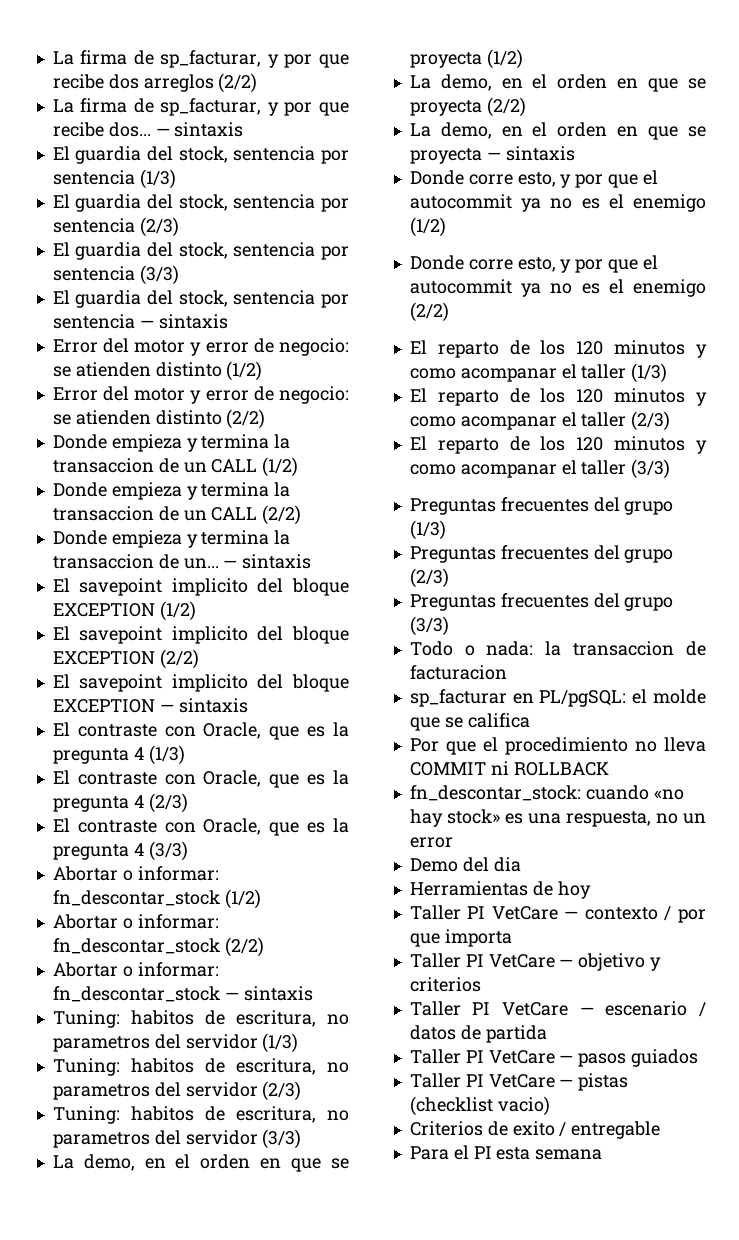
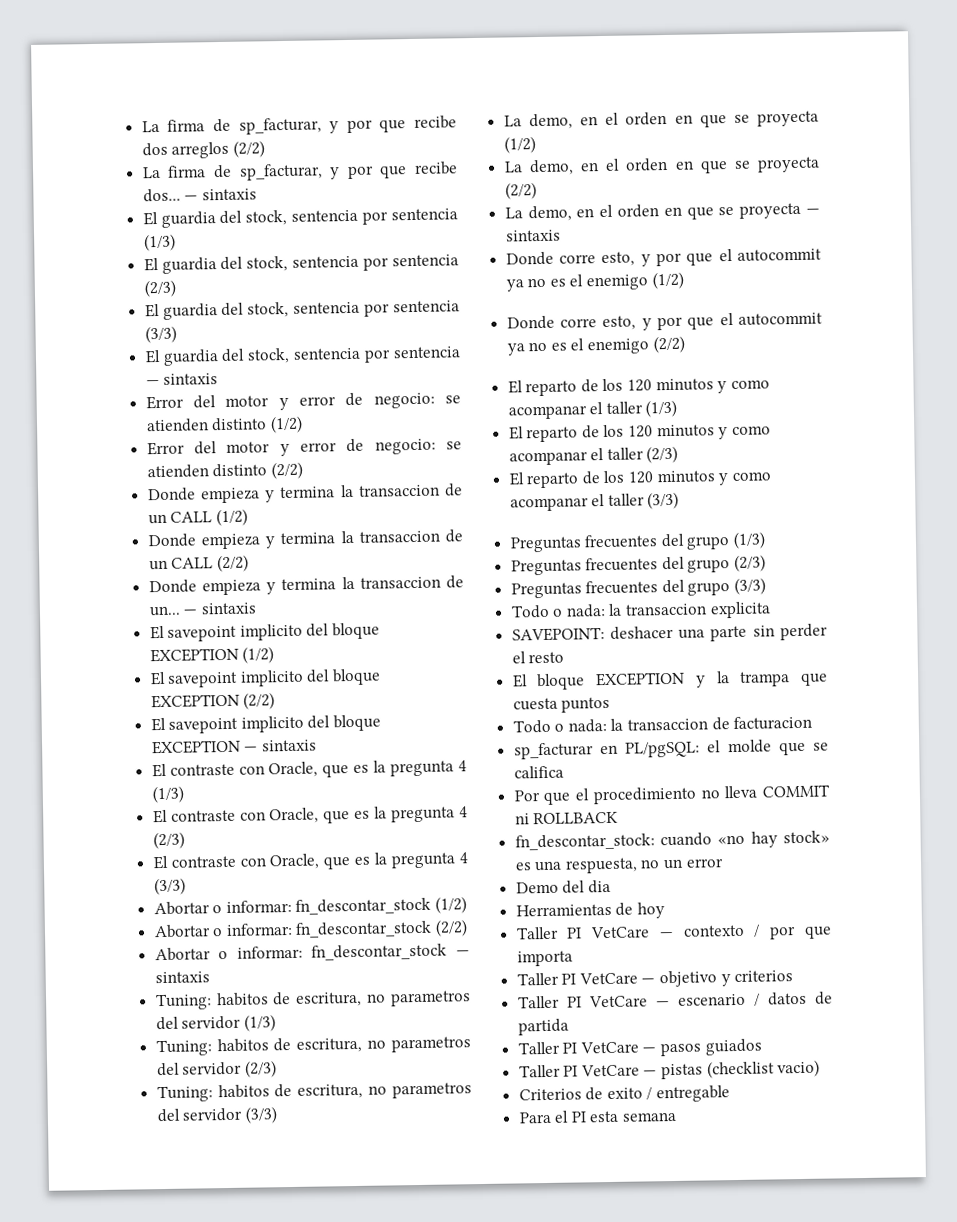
(449, 626) none -> [510,601,771,619] [511,623,828,642] [511,651,565,664] [512,671,828,691] [512,696,611,713] // Todo o nada: la transaccion explicita // SAVEPOINT: deshacer una parte sin perder el resto // El bloque EXCEPTION y la trampa que cuesta puntos

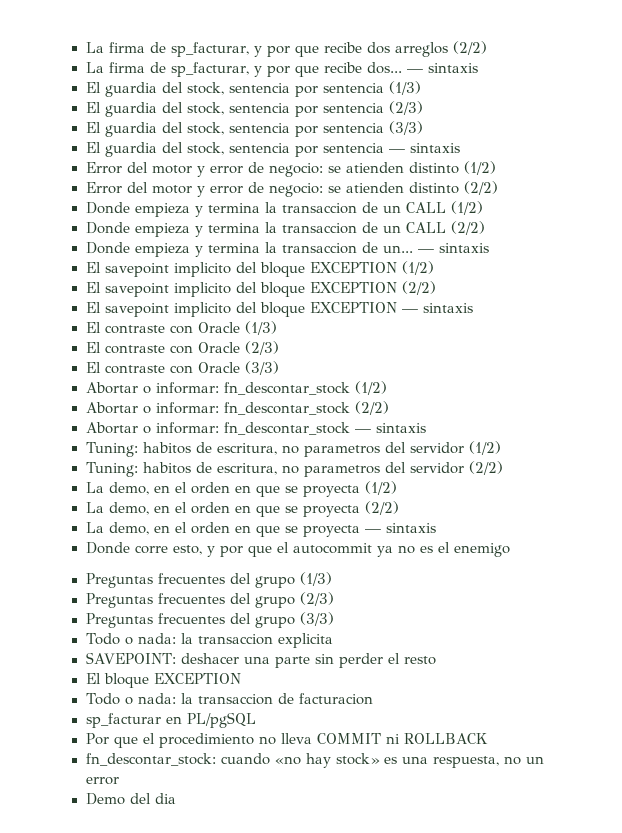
[268,760,467,778] [151,785,184,804] [152,806,468,824] [152,831,185,850] [152,852,468,870] Oracle, que es la pregunta 4 (1/3) // El contraste con Oracle, que es la pregunta 4 (2/3) // El contraste con Oracle, que es la pregunta 4 -> [197,321,277,335] [85,341,279,355] [85,362,240,374] Oracle (1/3) // El contraste con Oracle (2/3) // El contraste con Oracle
[243,1014,276,1032] [155,1036,472,1057] [156,1060,277,1078] [156,1082,473,1103] [156,1106,278,1124] (1/3) // Tuning: habitos de escritura, no parametros del servidor (2/3) // Tuning: habitos de escritura, no parametros del servidor (3/3) -> [469,441,502,455] [85,461,504,477] (1/2) // Tuning: habitos de escritura, no parametros del servidor (2/2)
[651,271,684,290] [506,312,823,331] [506,335,685,356] [507,378,770,397] [507,399,678,420] [508,424,771,443] [508,445,679,466] [508,470,771,489] [509,491,680,512] (1/2) // Donde corre esto, y por que el autocommit ya no es el enemigo (2/2) // El reparto de los 120 minutos y como acompanar el taller (1/3) // El reparto de los 120 minutos y como acompanar el taller (2/3) // El reparto de los 120 minutos y como acompanar el taller (3/3) -> (510, 550) none
[695,671,828,688] [512,696,611,713] y la trampa que cuesta puntos -> (241, 678) none
[625,739,829,758] [513,765,564,779] PL/pgSQL: el molde que se califica -> [186,712,256,728] PL/pgSQL
[515,902,665,919] [515,924,832,940] [516,950,573,967] [516,970,794,988] [517,991,833,1009] [517,1018,569,1036] [517,1038,763,1057] [518,1059,821,1080] [518,1085,731,1103] [518,1110,678,1124] // Herramientas de hoy // Taller PI VetCare — contexto / por que importa // Taller PI VetCare — objetivo y criterios // Taller PI VetCare — escenario / datos de partida // Taller PI VetCare — pasos guiados // Taller PI VetCare — pistas (checklist vacio) // Criterios de exito / entregable // Para el PI esta semana -> (176, 798) none

